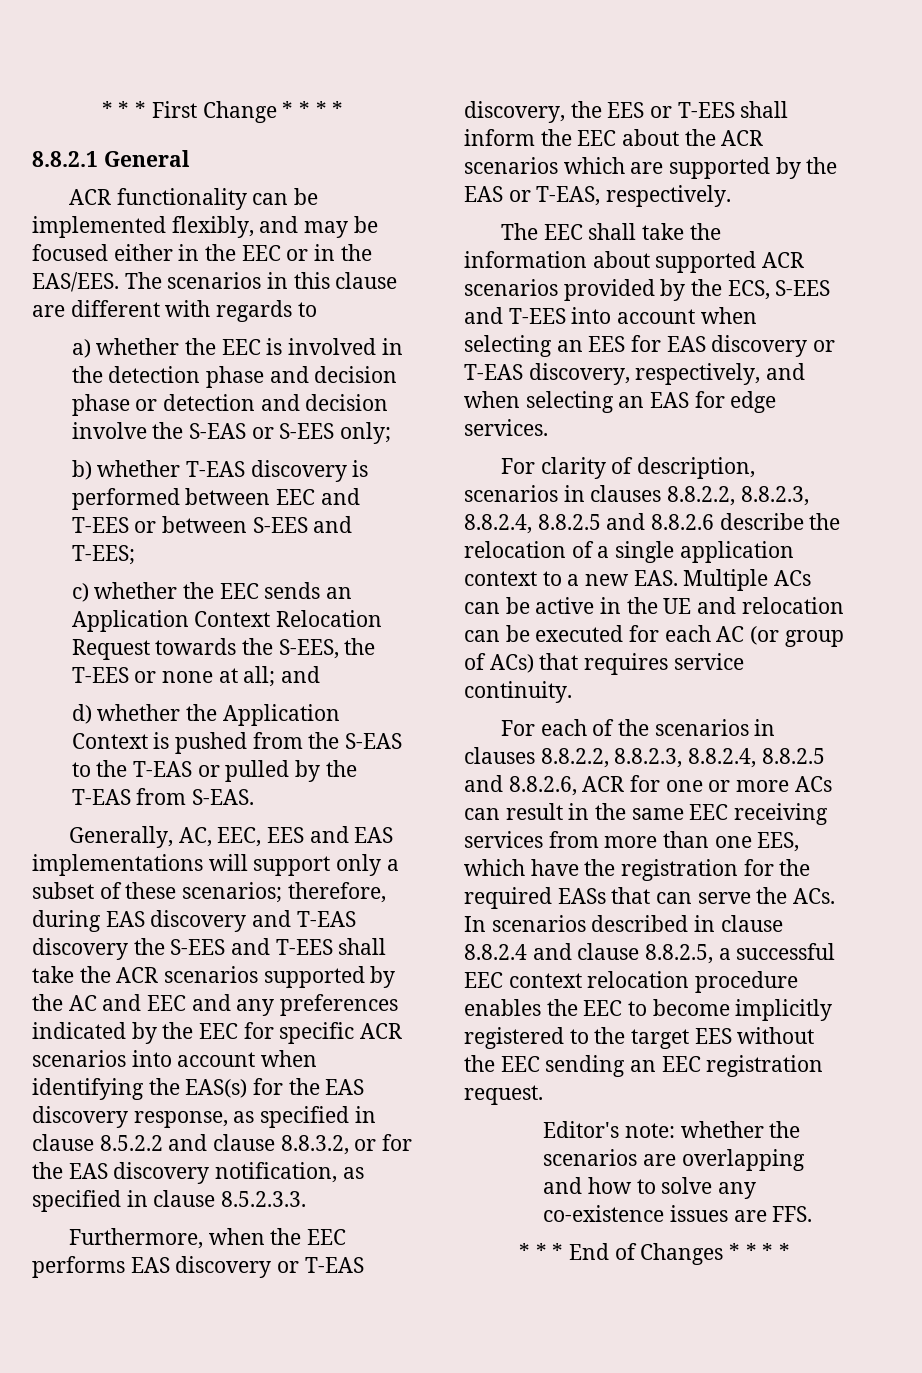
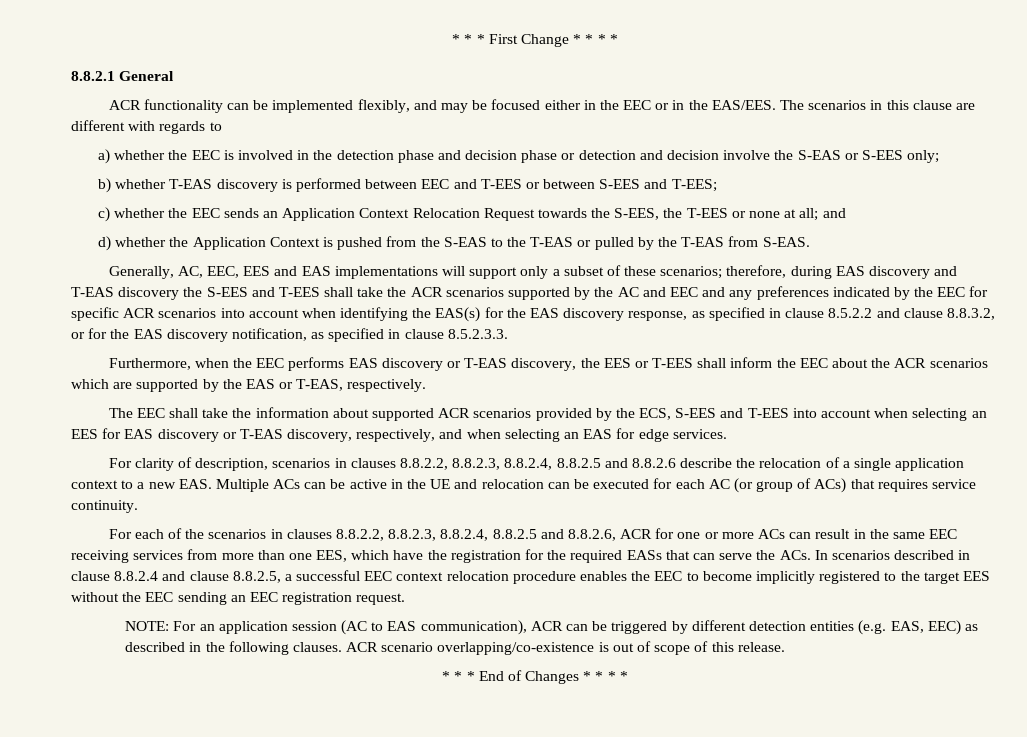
[543,1121,801,1138] [543,1149,805,1171] [543,1177,757,1199] [543,1205,813,1222] Editor's note: whether the scenarios are overlapping and how to solve any co-existence issues are FFS. -> [125,620,978,635] [125,641,785,655] NOTE: For an application session (AC to EAS communication), ACR can be triggered by different detection entities (e.g. EAS, EEC) as described in the following clauses. ACR scenario overlapping/co-existence is out of scope of this release.

